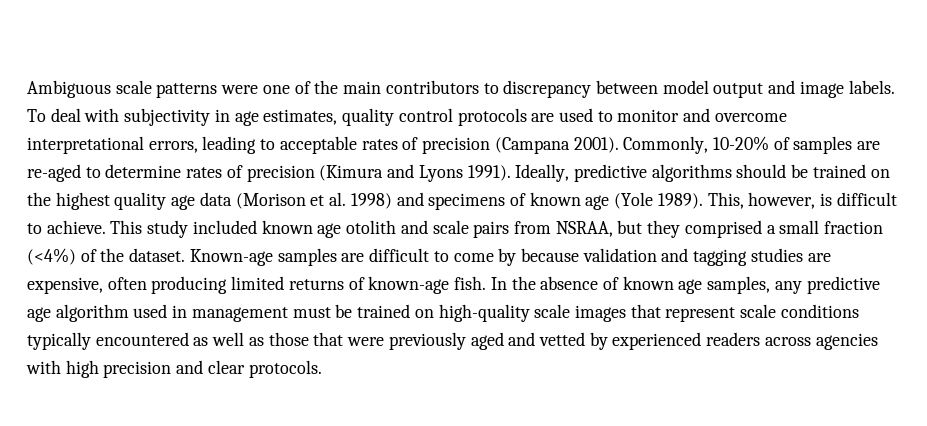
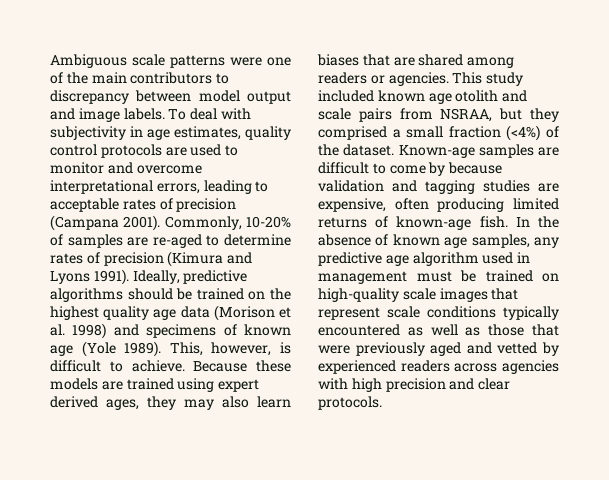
(106, 227) none -> [193,360,291,372] [50,378,260,392] [50,396,291,410] [317,54,515,68] [318,72,449,86] Because these models are trained using expert derived ages, they may also learn biases that are shared among readers or agencies.

